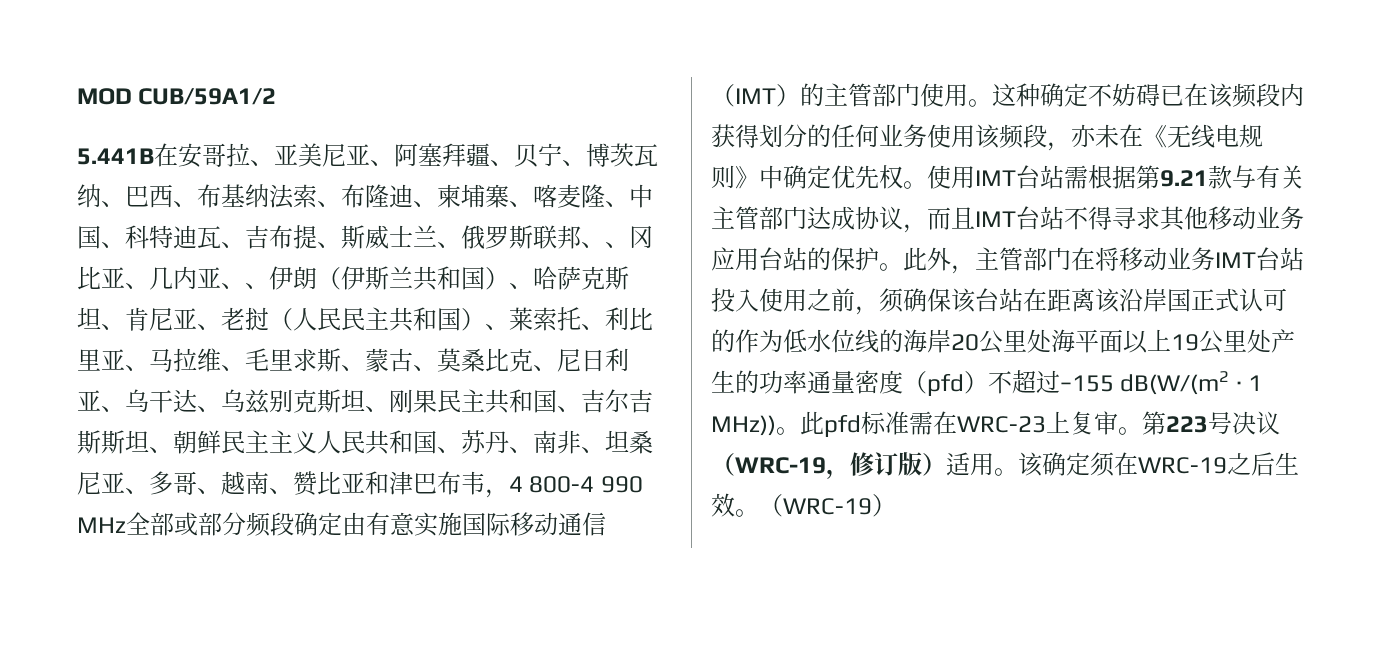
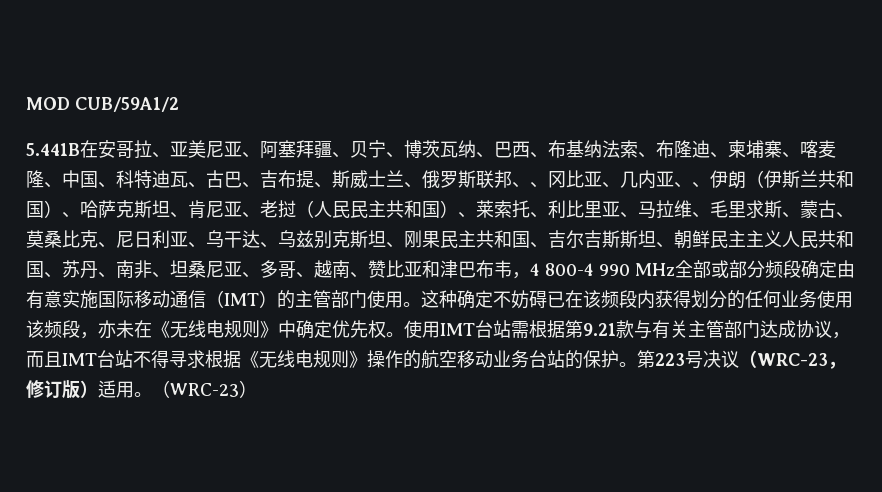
(245, 245) none -> [206,170,260,188] 古巴、
[1160,206,1304,231] [711,247,759,271] 其他移动业务应用 -> [205,350,529,369] 根据《无线电规则》操作的航空移动业务
[903,247,1304,274] [711,288,1287,315] [711,329,1295,354] [711,370,1263,396] [711,411,1142,437] 此外，主管部门在将移动业务IMT台站投入使用之前，须确保该台站在距离该沿岸国正式认可的作为低水位线的海岸20公里处海平面以上19公里处产生的功率通量密度（pfd）不超过−155 dB(W/(m2 · 1 MHz))。此pfd标准需在WRC-23上复审。 -> (637, 364) none
[735,457,826,474] WRC-19 -> [757,353,828,366] WRC-23
[1018,452,1299,477] [711,493,872,517] 该确定须在WRC-19之后生效。（WRC-19 -> [152,380,239,398] （WRC-23

